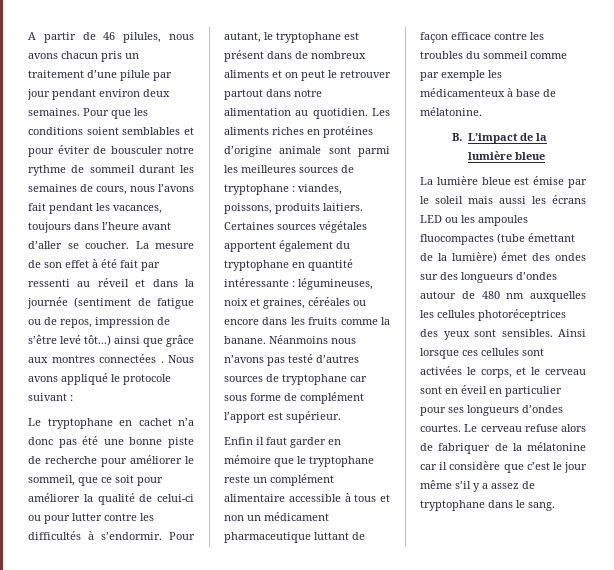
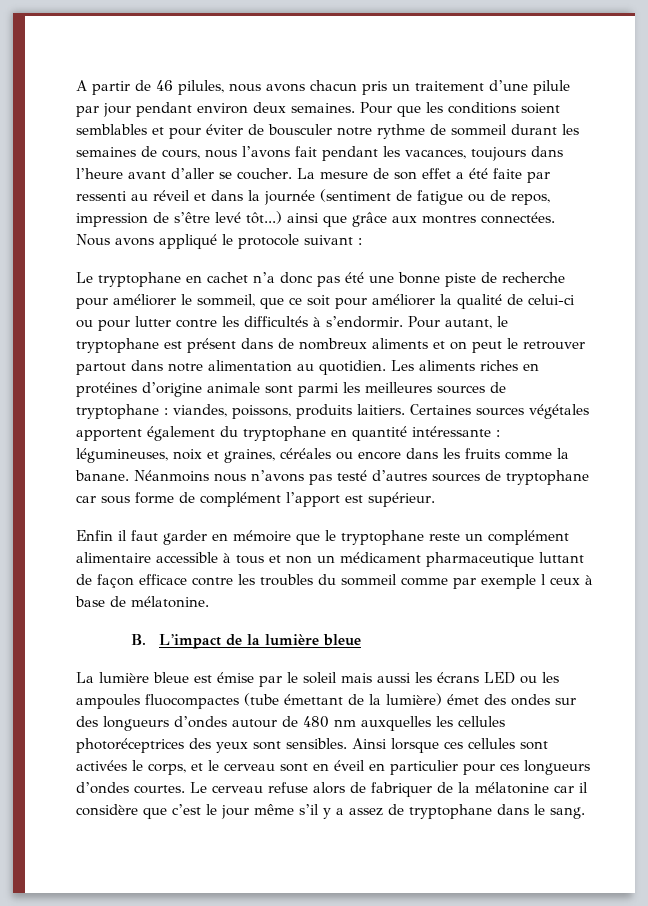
[92,259,138,268] à été fait -> [455,168,522,179] a été faite
[99,354,164,363] connectées . -> [481,212,555,224] connectées.
[488,70,502,78] [420,88,505,97] les médicamenteux -> [541,574,580,585] l ceux
[448,407,464,413] ses -> [500,763,519,771] ces

